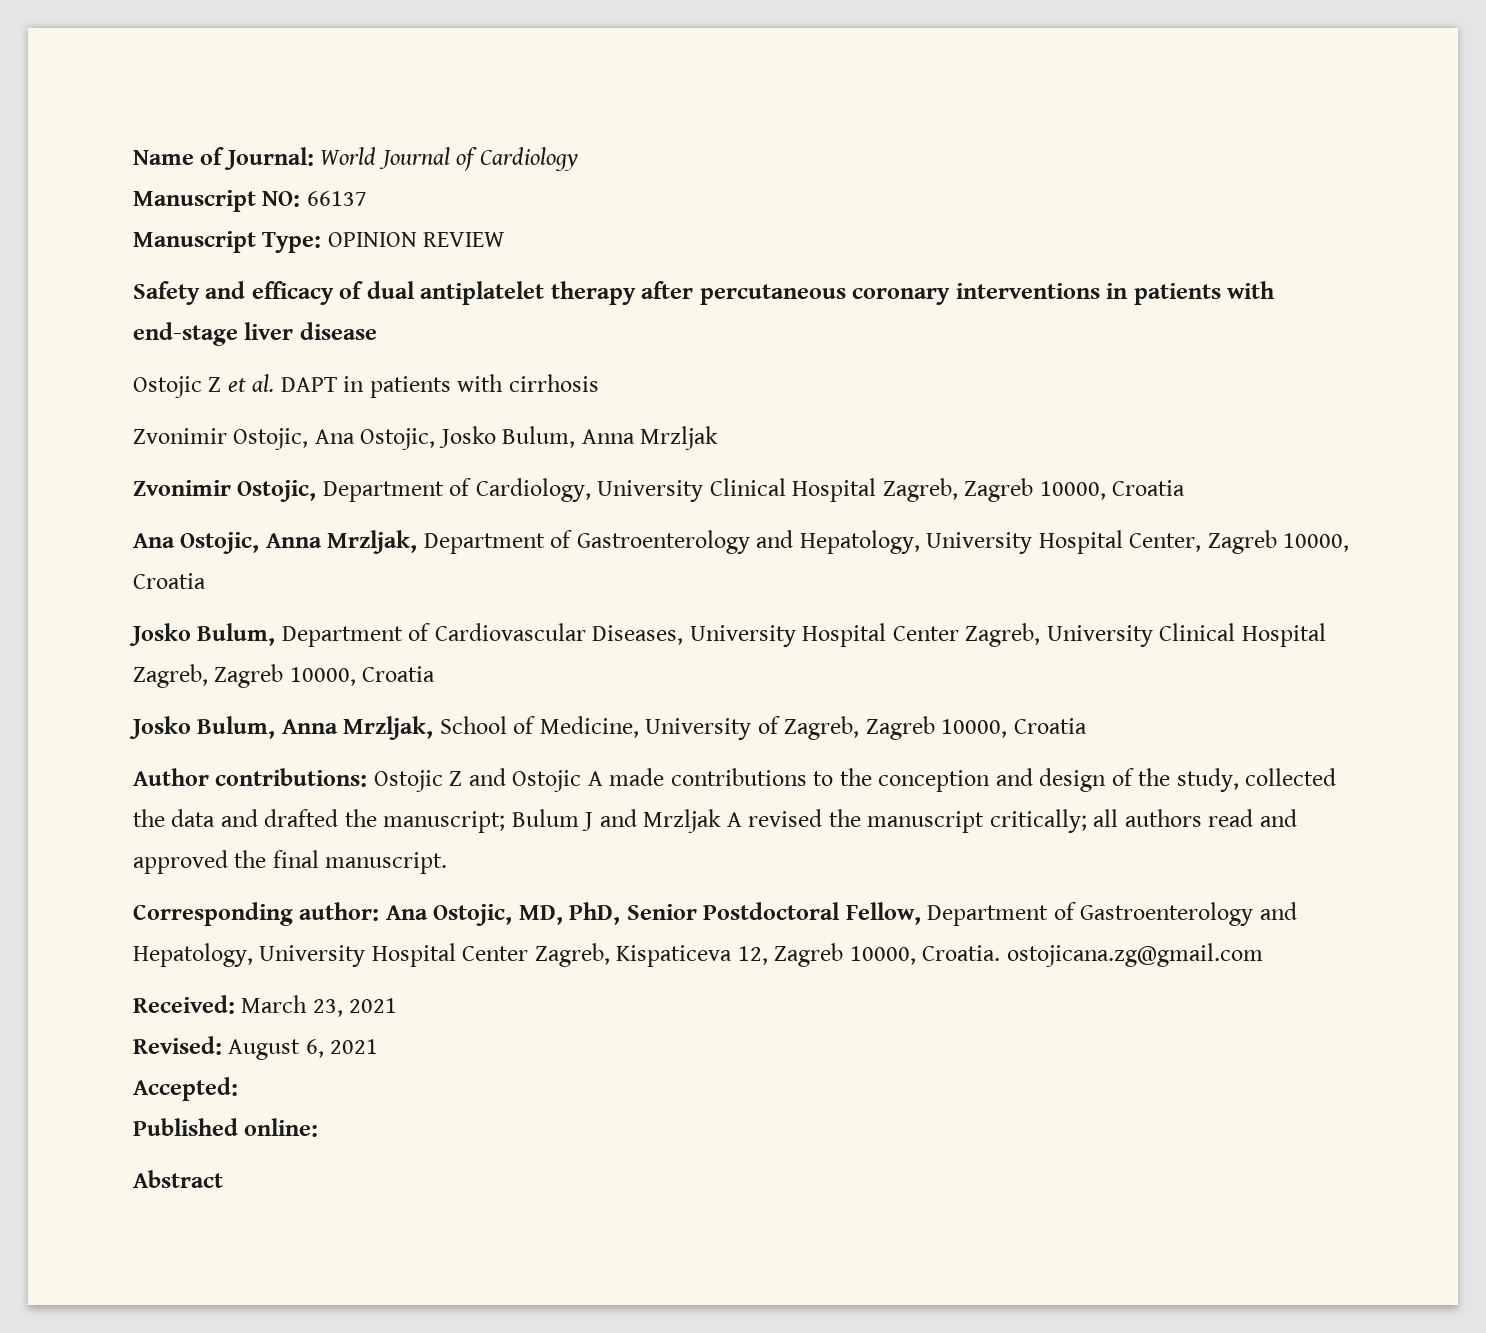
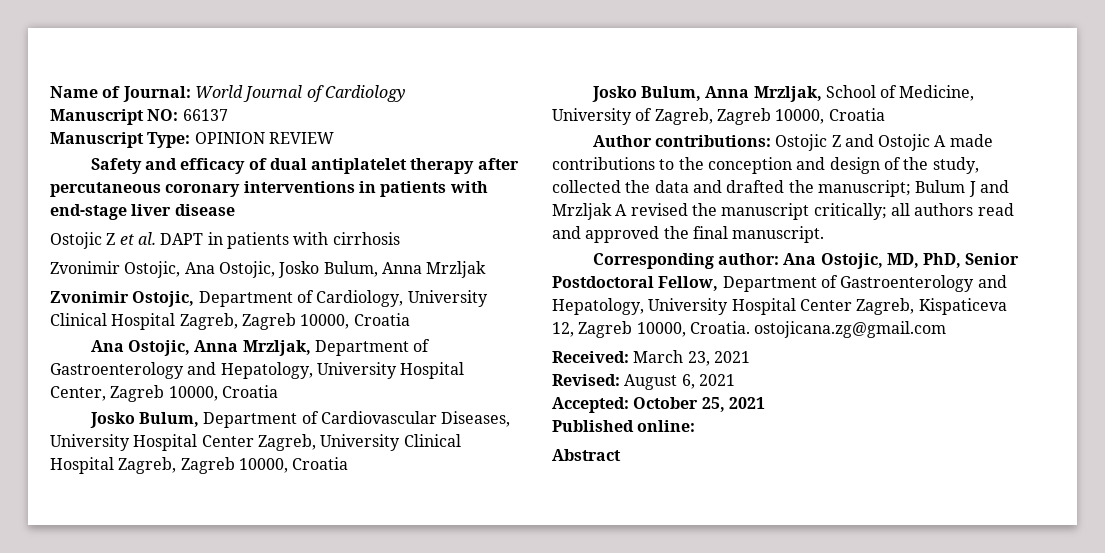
(238, 1089) none -> [633,397,765,412] October 25, 2021

